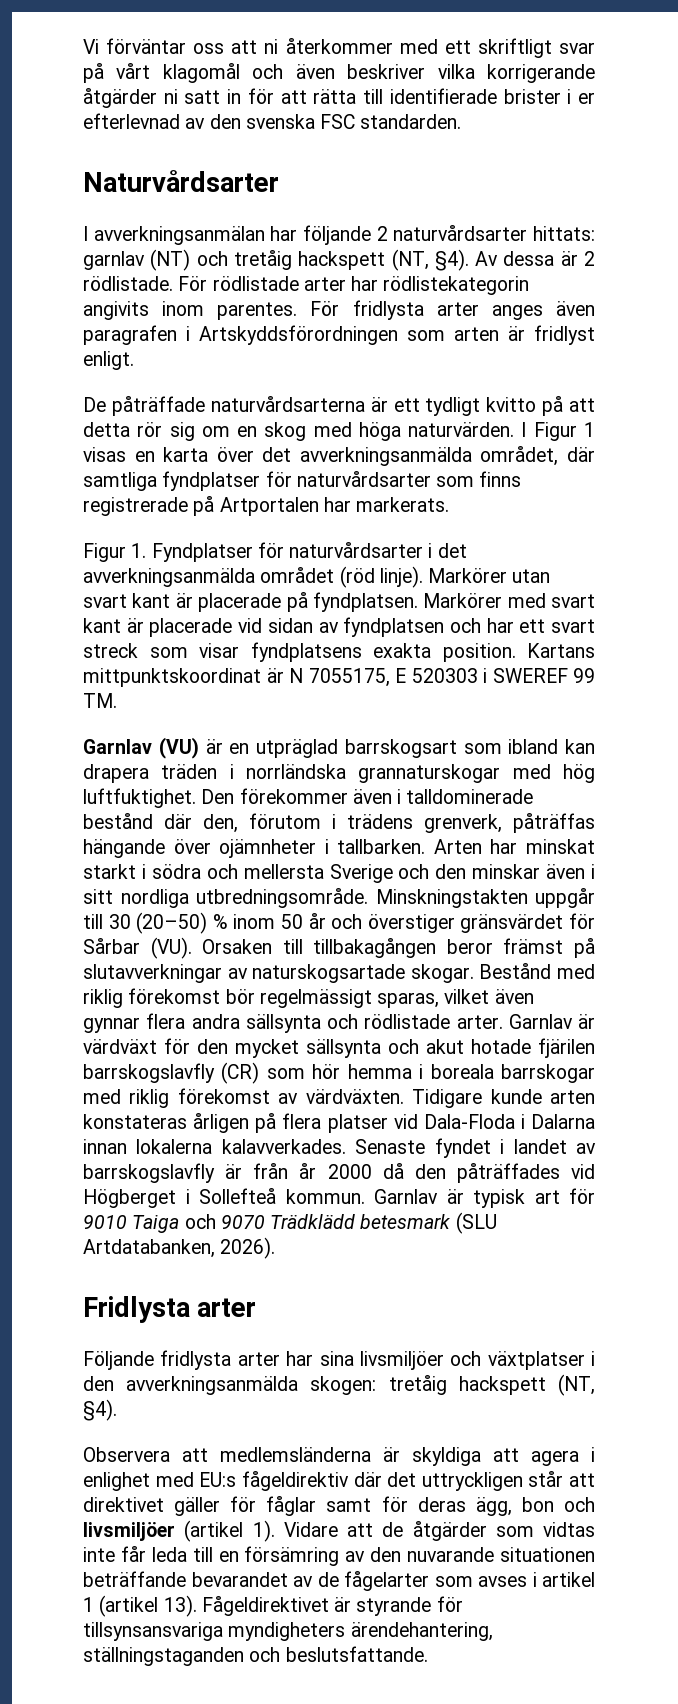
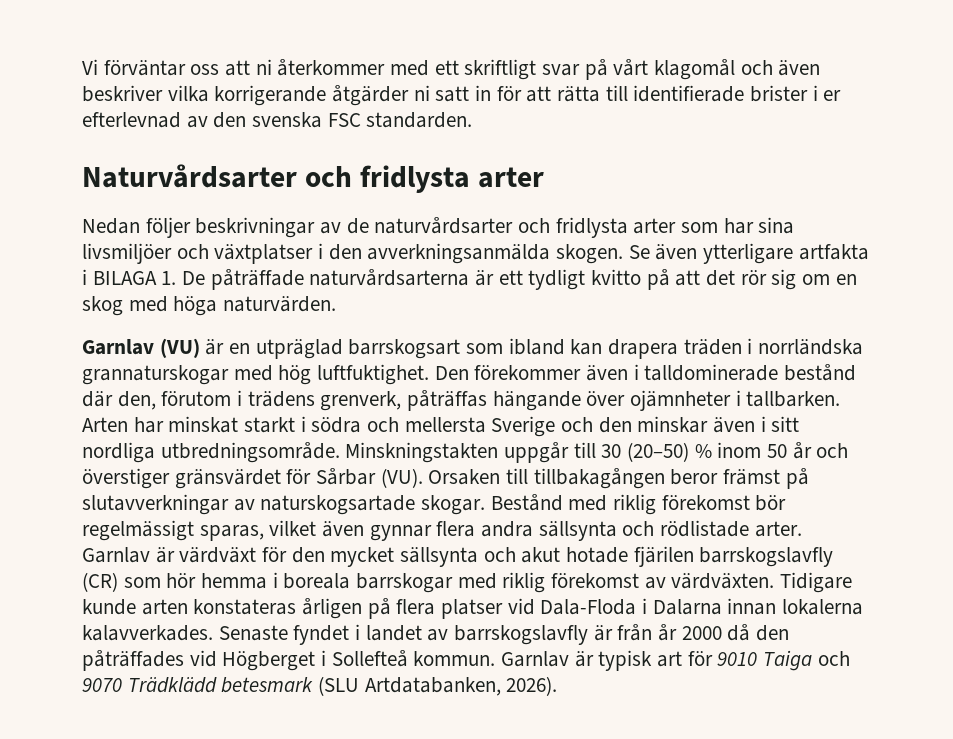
[83,225,596,245] [83,249,596,271] [83,276,530,295] [83,300,596,320] [83,325,595,345] [83,351,134,370] // I avverkningsanmälan har följande 2 naturvårdsarter hittats: garnlav (NT) och tretåig hackspett (NT, §4). Av dessa är 2 rödlistade. För rödlistade arter har rödlistekategorin angivits inom parentes. För fridlysta arter anges även paragrafen i Artskyddsförordningen som arten är fridlyst enligt. // -> [304,165,544,193] [82,217,795,238] [82,243,869,264] [82,269,177,285] och fridlysta arter // Nedan följer beskrivningar av de naturvårdsarter och fridlysta arter som har sina livsmiljöer och växtplatser i den avverkningsanmälda skogen. Se även ytterligare artfakta i BILAGA 1.
[83,422,130,437] detta -> [706,270,736,286] det
[521,422,595,441] [83,446,595,466] [83,471,522,491] [83,496,450,516] [83,542,467,562] [83,566,551,588] [83,592,595,612] [83,617,595,637] [83,642,595,662] [83,668,595,687] [83,693,117,708] I Figur 1 visas en karta över det avverkningsanmälda området, där samtliga fyndplatser för naturvårdsarter som finns registrerade på Artportalen har markerats. // Figur 1. Fyndplatser för naturvårdsarter i det avverkningsanmälda området (röd linje). Markörer utan svart kant är placerade på fyndplatsen. Markörer med svart kant är placerade vid sidan av fyndplatsen och har ett svart streck som visar fyndplatsens exakta position. Kartans mittpunktskoordinat är N 7055175, E 520303 i SWEREF 99 TM. -> (337, 304) none
[83,1296,257,1323] [83,1350,595,1370] [83,1374,595,1396] [83,1399,117,1421] [83,1447,595,1466] [83,1471,595,1491] [83,1496,595,1516] [83,1520,595,1542] [83,1546,596,1566] [83,1571,595,1591] [83,1595,463,1617] [83,1622,493,1641] [83,1646,428,1666] // Fridlysta arter // Följande fridlysta arter har sina livsmiljöer och växtplatser i den avverkningsanmälda skogen: tretåig hackspett (NT, §4). // Observera att medlemsländerna är skyldiga att agera i enlighet med EU:s fågeldirektiv där det uttryckligen står att direktivet gäller för fåglar samt för deras ägg, bon och livsmiljöer (artikel 1). Vidare att de åtgärder som vidtas inte får leda till en försämring av den nuvarande situationen beträffande bevarandet av de fågelarter som avses i artikel 1 (artikel 13). Fågeldirektivet är styrande för tillsynsansvariga myndigheters ärendehantering, ställningstaganden och beslutsfattande. -> (558, 686) none

